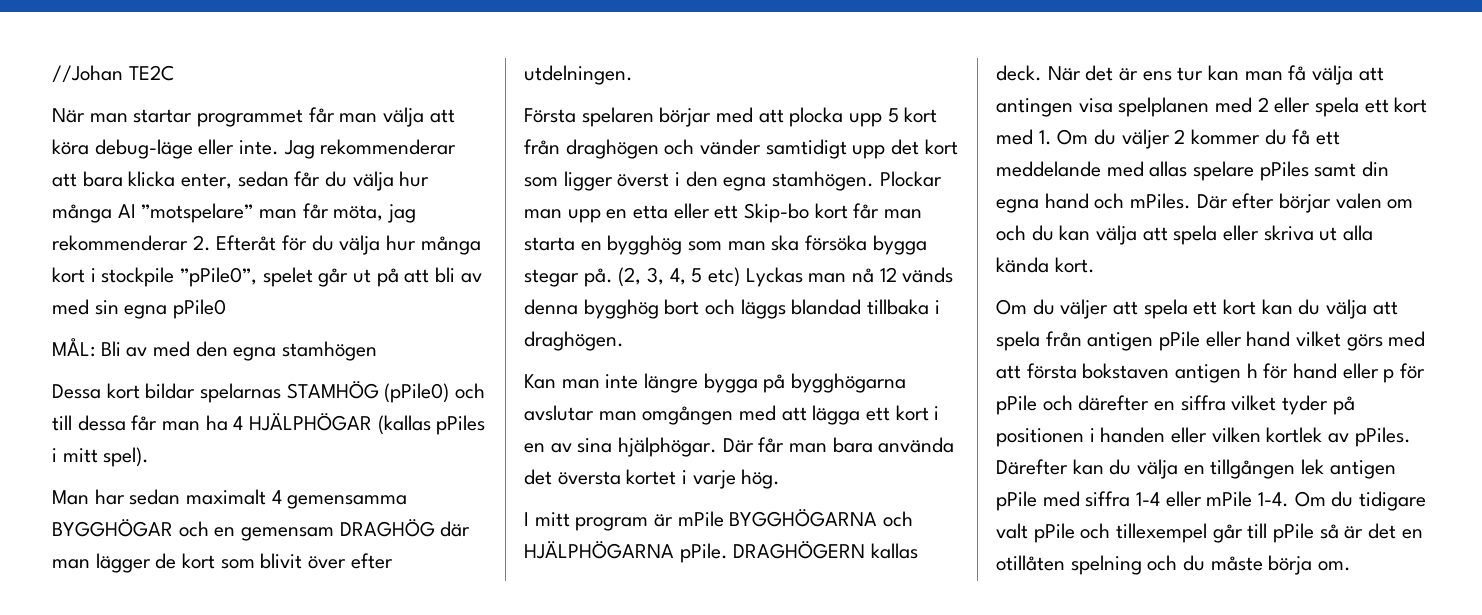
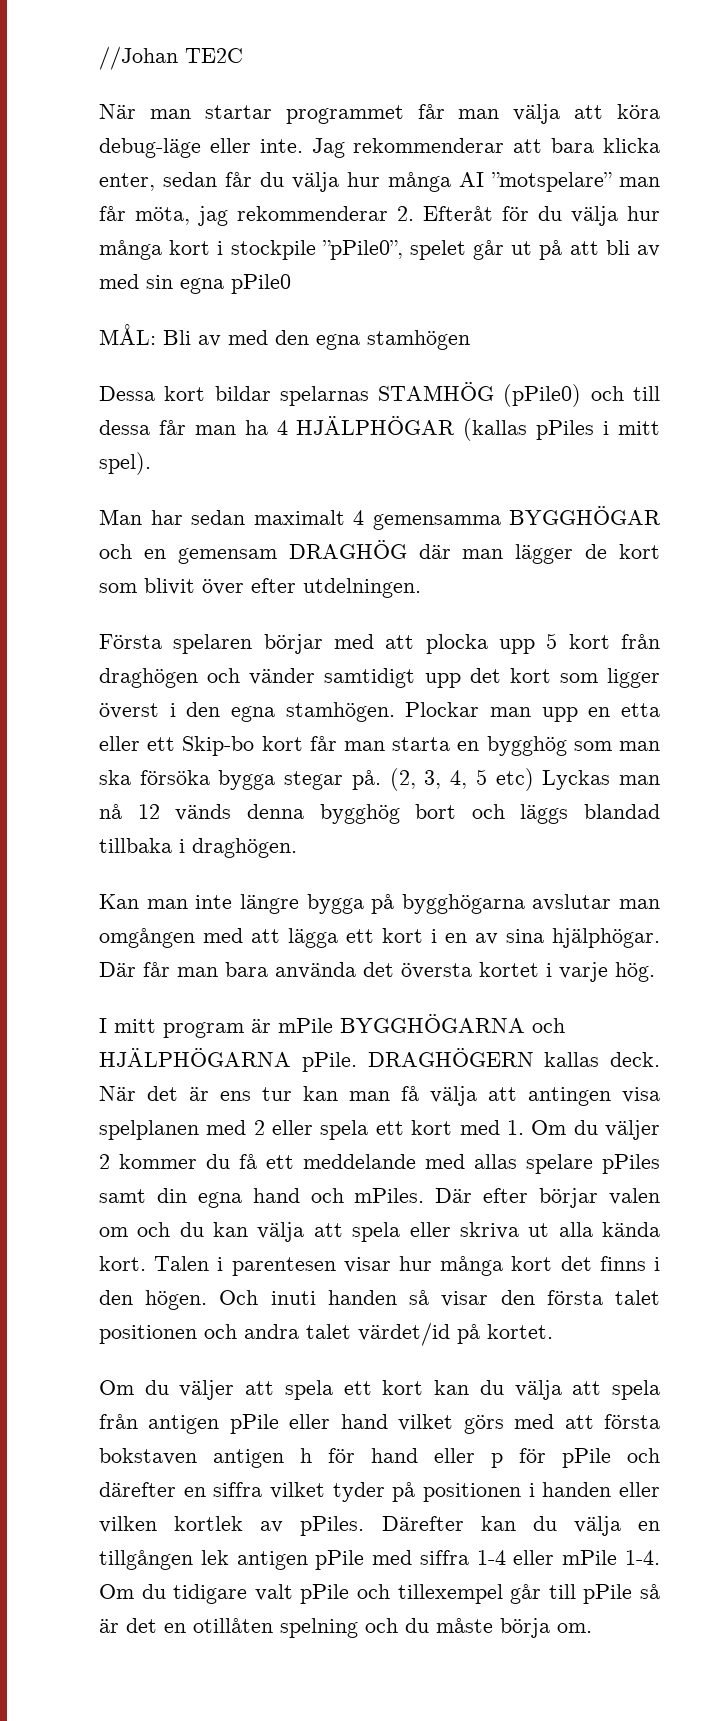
(1095, 265) none -> [154,1256,660,1276] [99,1290,660,1310] [99,1322,553,1346] Talen i parentesen visar hur många kort det finns i den högen. Och inuti handen så visar den första talet positionen och andra talet värdet/id på kortet.

